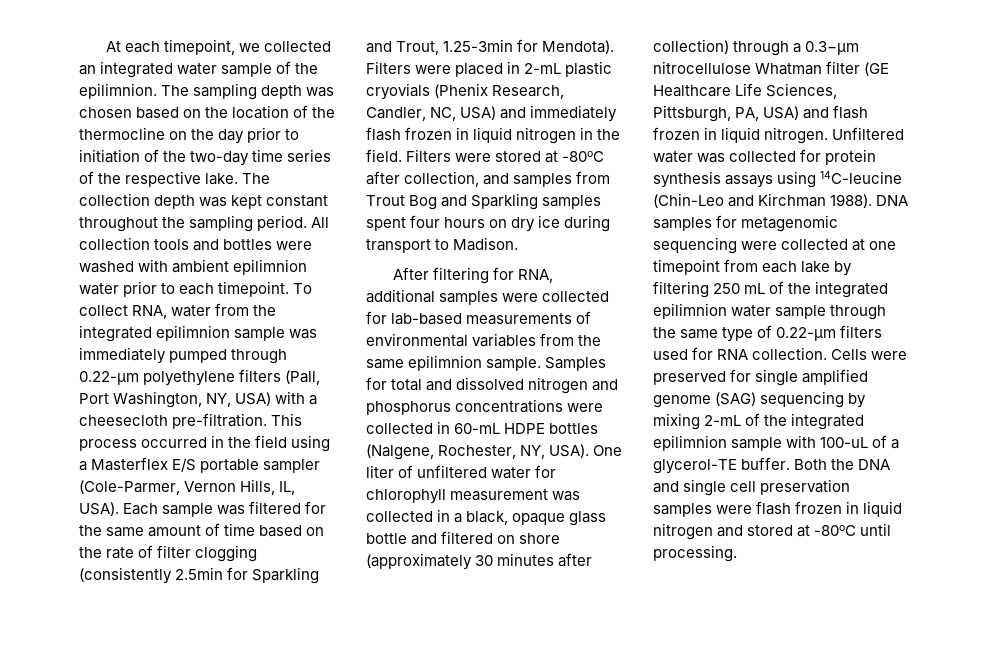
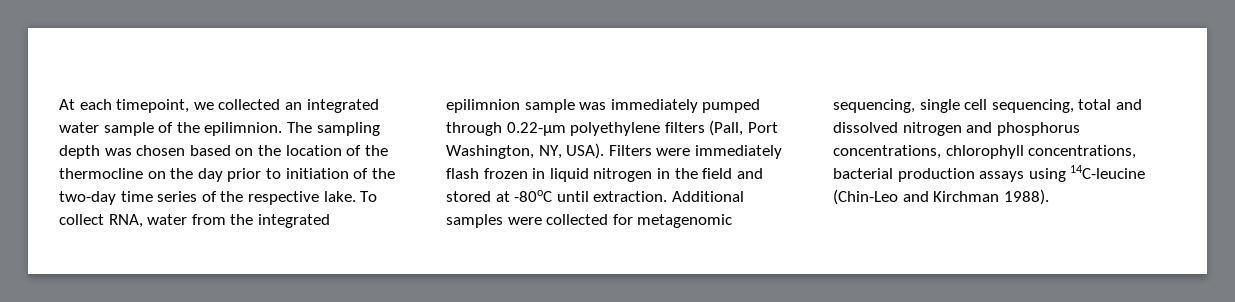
[242,173,271,184] [79,193,329,209] [79,215,330,232] [79,237,313,251] [79,259,308,275] [79,281,290,297] The collection depth was kept constant throughout the sampling period. All collection tools and bottles were washed with ambient epilimnion water prior to each timepoint. -> (356, 196) none
[235,391,318,406] [79,413,303,429] [79,435,331,452] [79,457,321,473] [79,479,296,495] [79,501,327,517] [79,523,325,537] [79,545,258,562] [79,567,320,584] [366,39,615,55] [366,61,613,77] [366,83,565,100] [366,106,527,121] USA) with a cheesecloth pre-filtration. This process occurred in the field using a Masterflex E/S portable sampler (Cole-Parmer, Vernon Hills, IL, USA). Each sample was filtered for the same amount of time based on the rate of filter clogging (consistently 2.5min for Sparkling and Trout, 1.25-3min for Mendota). Filters were placed in 2-mL plastic cryovials (Phenix Research, Candler, NC, USA) and -> [566,143,691,159] USA). Filters were
[366,149,605,163] [366,171,611,187] [366,193,602,210] [366,215,611,232] [366,237,519,253] [393,267,554,284] [366,289,610,305] [366,311,592,325] [366,333,602,347] [366,355,607,371] [366,377,387,390] field. Filters were stored at -80oC after collection, and samples from Trout Bog and Sparkling samples spent four hours on dry ice during transport to Madison. // After filtering for RNA, additional samples were collected for lab-based measurements of environmental variables from the same epilimnion sample. Samples for -> [702,168,763,179] [446,190,744,202] [446,214,733,228] [833,99,1074,113] field and stored at -80oC until extraction. Additional samples were collected for metagenomic sequencing, single cell sequencing,
[455,399,604,413] [366,421,599,434] [366,444,623,460] [366,465,557,479] [366,489,581,504] [366,509,607,526] [366,531,561,545] [366,553,593,570] [653,39,860,56] [653,61,890,76] [653,83,838,99] [653,105,869,122] [653,127,905,144] [653,149,877,165] [653,171,721,188] concentrations were collected in 60-mL HDPE bottles (Nalgene, Rochester, NY, USA). One liter of unfiltered water for chlorophyll measurement was collected in a black, opaque glass bottle and filtered on shore (approximately 30 minutes after collection) through a 0.3−μm nitrocellulose Whatman filter (GE Healthcare Life Sciences, Pittsburgh, PA, USA) and flash frozen in liquid nitrogen. Unfiltered water was collected for protein synthesis -> [833,145,1137,159] [833,168,975,182] concentrations, chlorophyll concentrations, bacterial production
[876,195,909,206] [653,215,839,232] [653,237,897,254] [653,259,853,276] [653,281,889,298] [653,303,887,320] [653,325,883,342] [653,347,908,360] [653,369,869,386] [653,391,867,408] [653,413,865,430] [653,435,900,451] [653,457,891,474] [653,479,851,496] [653,501,903,517] [653,523,892,540] [653,545,737,562] DNA samples for metagenomic sequencing were collected at one timepoint from each lake by filtering 250 mL of the integrated epilimnion water sample through the same type of 0.22-μm filters used for RNA collection. Cells were preserved for single amplified genome (SAG) sequencing by mixing 2-mL of the integrated epilimnion sample with 100-uL of a glycerol-TE buffer. Both the DNA and single cell preservation samples were flash frozen in liquid nitrogen and stored at -80oC until processing. -> (1049, 197) none

